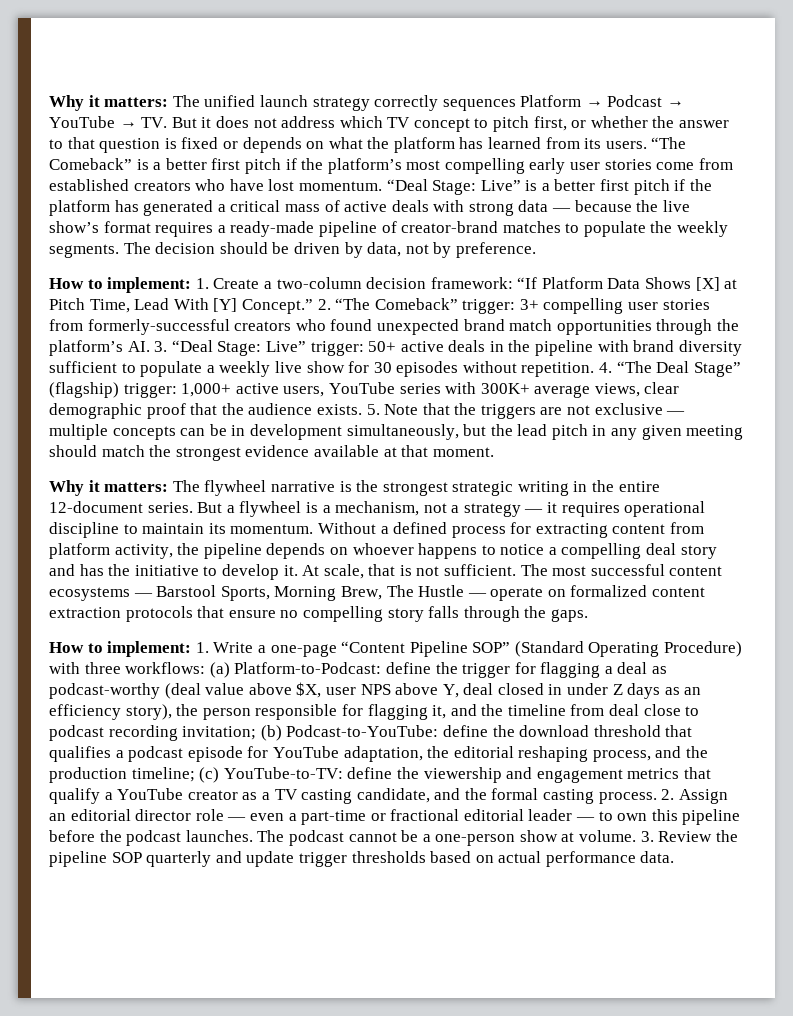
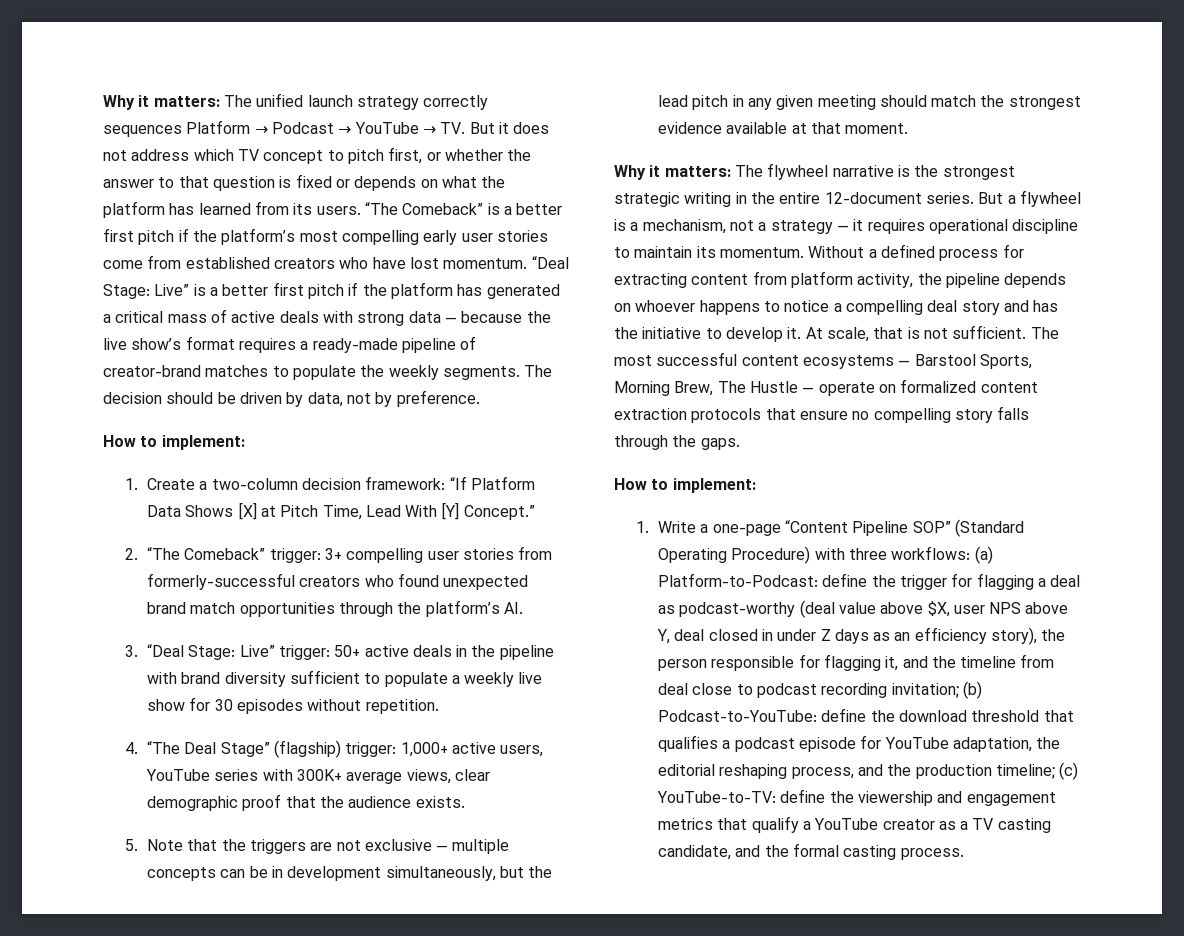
(192, 285) none -> (245, 442) //
(313, 306) none -> (535, 512) //
(150, 346) none -> (523, 608) //
(595, 369) none -> (439, 706) //
(362, 409) none -> (465, 802) //
(192, 649) none -> (756, 485) //
[661,789,728,804] [49,809,741,825] [49,830,738,846] [49,851,675,867] 2. Assign an editorial director role — even a part-time or fractional editorial leader — to own this pipeline before the podcast launches. The podcast cannot be a one-person show at volume. 3. Review the pipeline SOP quarterly and update trigger thresholds based on actual performance data. -> (964, 854) none

